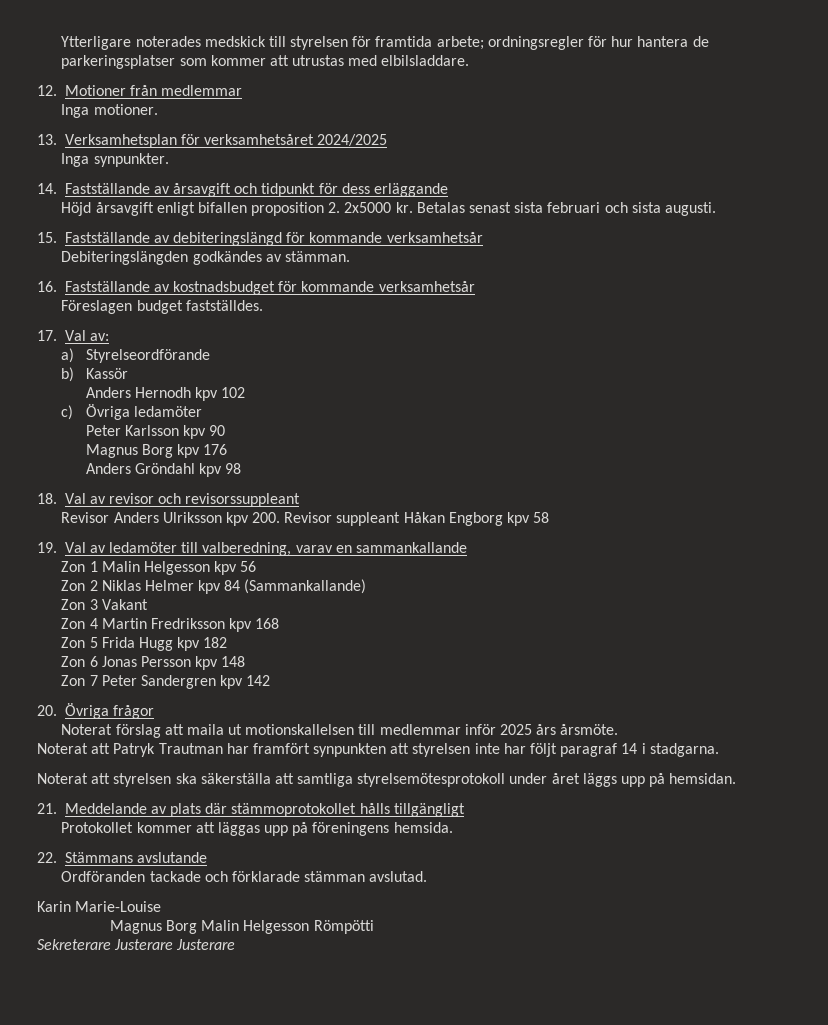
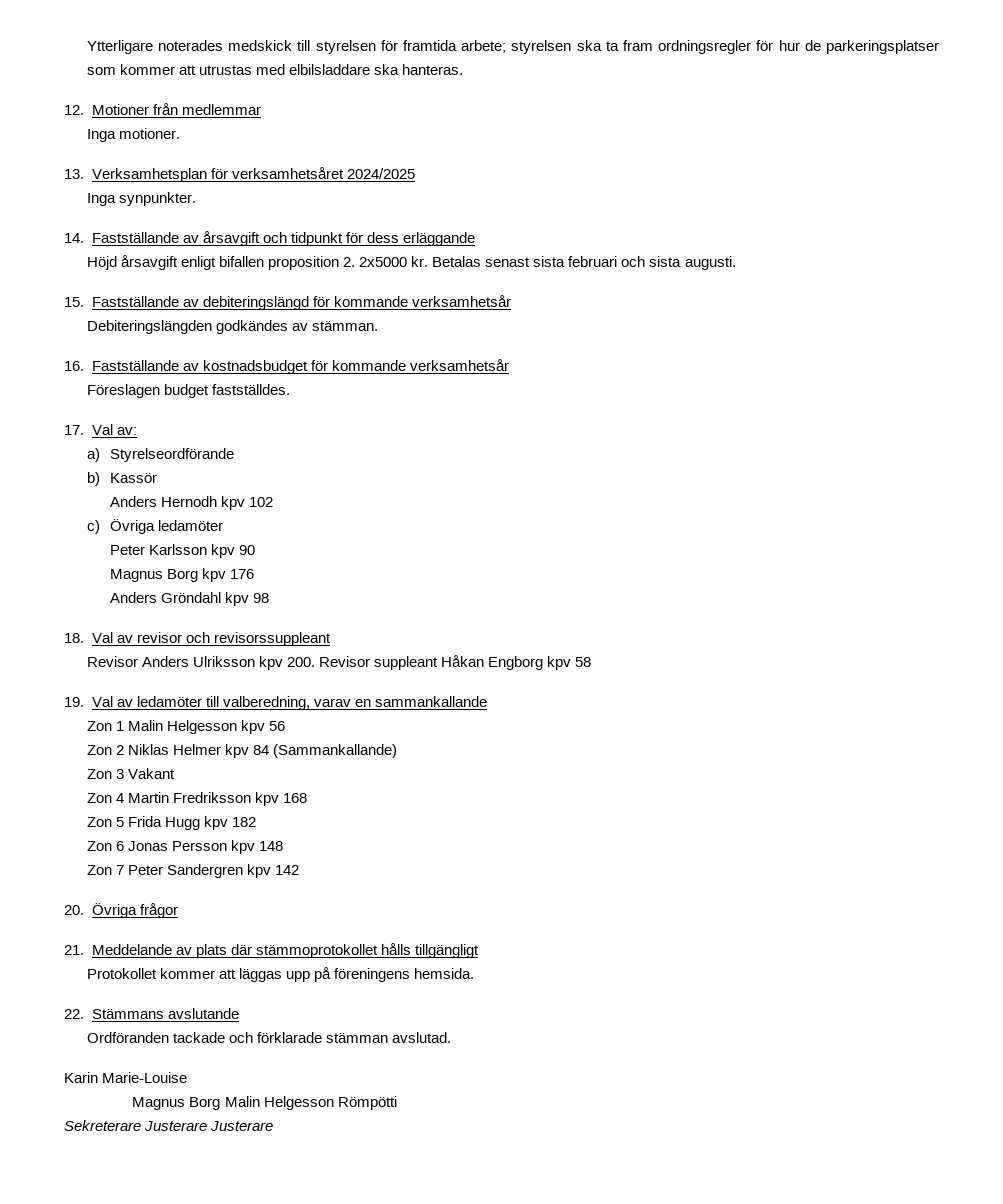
(484, 43) none -> [511,40,654,54] styrelsen ska ta fram
[637,36,689,47] hantera -> (800, 45) none
[381,55,470,66] elbilsladdare. -> [289,64,464,75] elbilsladdare ska hanteras.
[61,724,619,738] [37,743,719,757] [37,773,737,787] // Noterat förslag att maila ut motionskallelsen till medlemmar inför 2025 års årsmöte. // Noterat att Patryk Trautman har framfört synpunkten att styrelsen inte har följt paragraf 14 i stadgarna. // Noterat att styrelsen ska säkerställa att samtliga styrelsemötesprotokoll under året läggs upp på hemsidan. -> (178, 910) none

